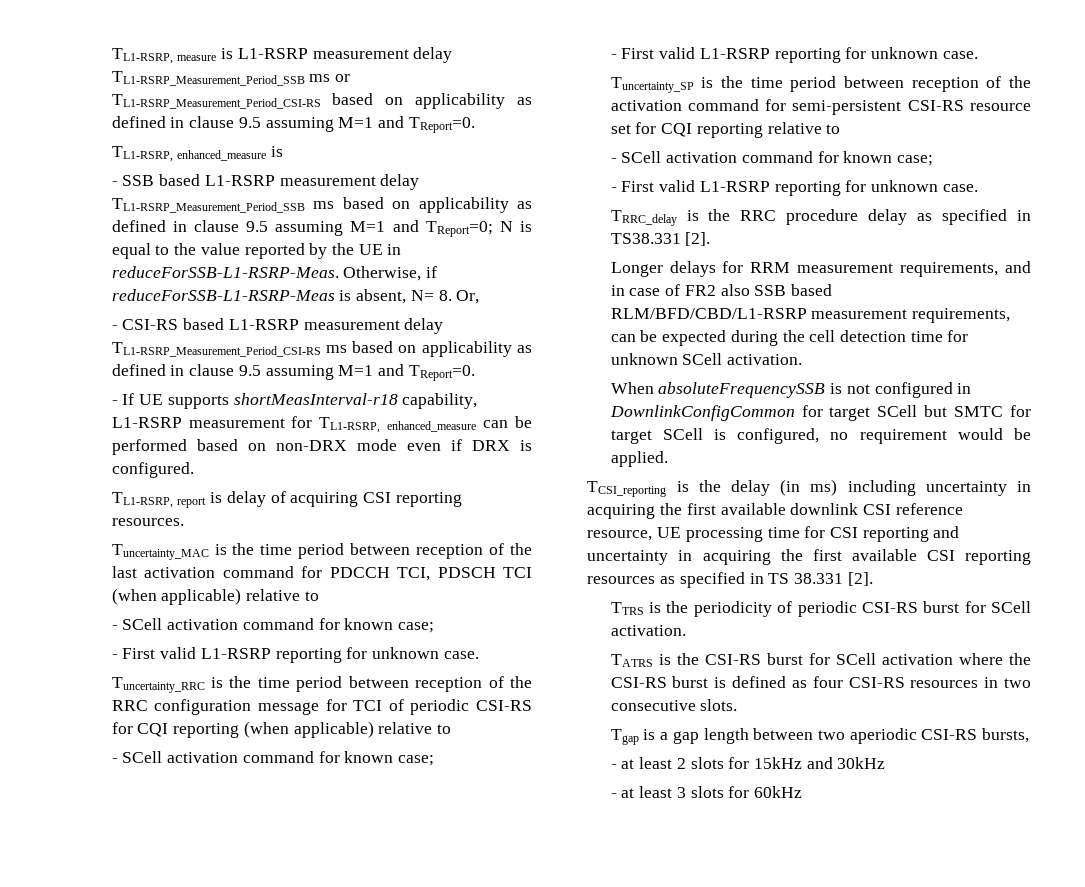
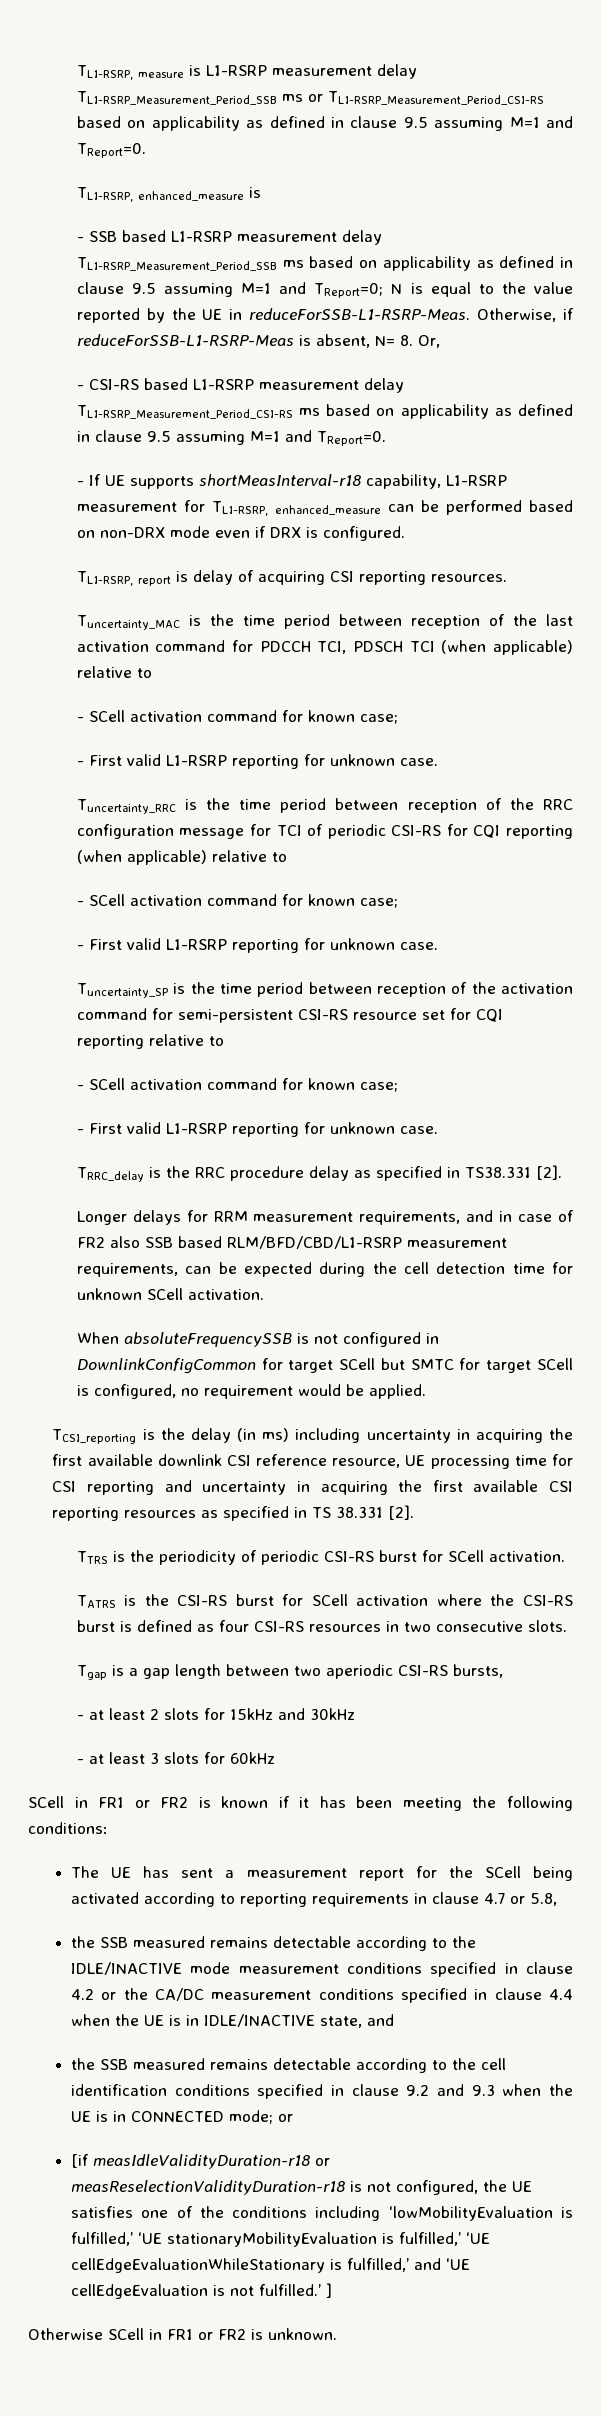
(803, 792) none -> [28,1796,574,1811] [28,1822,108,1834] [71,1866,573,1881] [71,1892,558,1907] [71,1936,477,1951] [71,1962,573,1977] [71,1988,574,2003] [71,2014,395,2028] [71,2058,507,2073] [71,2084,573,2099] [71,2110,294,2124] [71,2154,331,2169] [71,2180,533,2195] [71,2206,573,2221] [71,2232,491,2247] [71,2258,471,2273] [71,2283,333,2299] [28,2328,337,2340] // SCell in FR1 or FR2 is known if it has been meeting the following conditions: // The UE has sent a measurement report for the SCell being activated according to reporting requirements in clause 4.7 or 5.8, // the SSB measured remains detectable according to the IDLE/INACTIVE mode measurement conditions specified in clause 4.2 or the CA/DC measurement conditions specified in clause 4.4 when the UE is in IDLE/INACTIVE state, and // the SSB measured remains detectable according to the cell identification conditions specified in clause 9.2 and 9.3 when the UE is in CONNECTED mode; or // [if measIdleValidityDuration-r18 or measReselectionValidityDuration-r18 is not configured, the UE satisfies one of the conditions including ‘lowMobilityEvaluation is fulfilled,’ ‘UE stationaryMobilityEvaluation is fulfilled,’ ‘UE cellEdgeEvaluationWhileStationary is fulfilled,’ and ‘UE cellEdgeEvaluation is not fulfilled.’ ] // Otherwise SCell in FR1 or FR2 is unknown.

